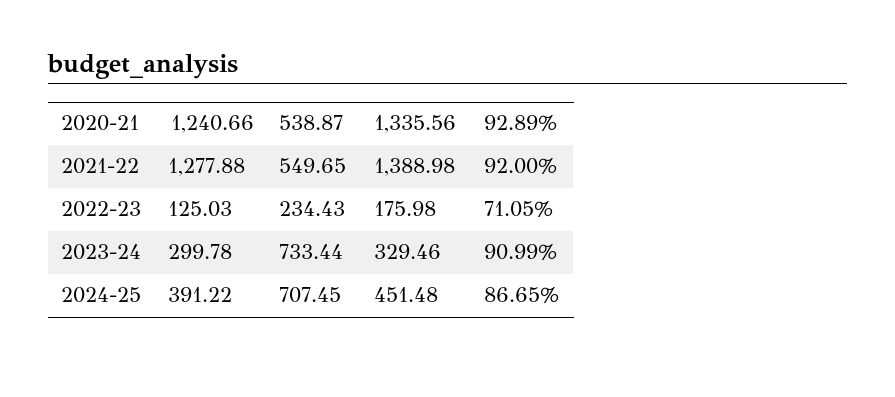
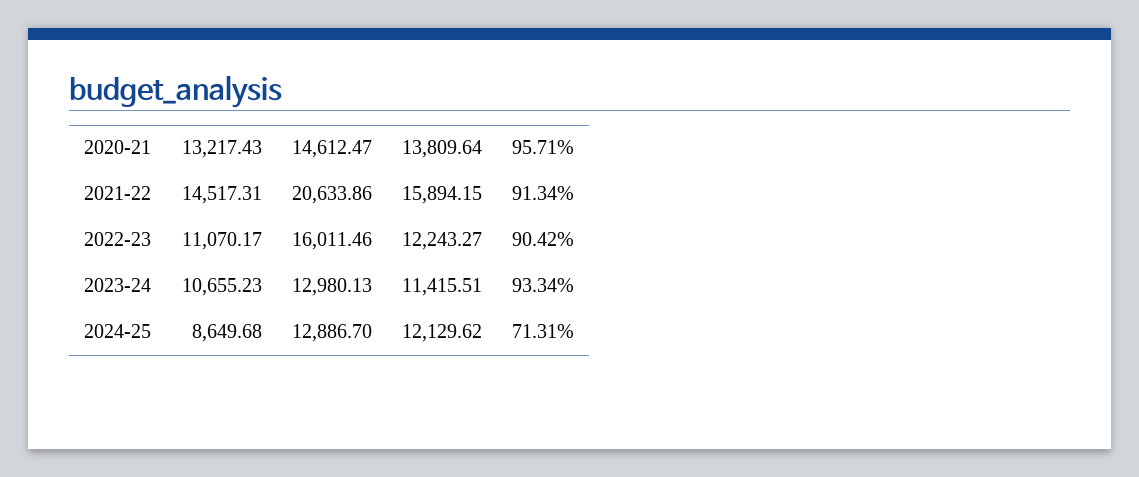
[170,115,254,133] [279,115,344,130] [374,115,457,133] [484,115,558,131] [61,158,140,174] [168,158,246,176] [279,158,347,173] [374,158,456,176] [484,158,558,174] [61,201,142,217] [168,201,233,217] [279,201,346,216] [374,201,437,216] [484,201,554,217] [61,244,142,260] [168,244,233,259] [279,244,344,259] [374,244,442,259] [484,244,558,260] [61,287,142,303] [168,287,233,302] [279,287,342,303] [374,287,439,302] [484,287,560,303] 1,240.66 | 538.87 | 1,335.56 | 92.89% // 2021-22 | 1,277.88 | 549.65 | 1,388.98 | 92.00% // 2022-23 | 125.03 | 234.43 | 175.98 | 71.05% // 2023-24 | 299.78 | 733.44 | 329.46 | 90.99% // 2024-25 | 391.22 | 707.45 | 451.48 | 86.65% -> [182,140,263,158] [292,140,373,158] [402,140,483,158] [512,140,575,154] [83,186,151,200] [182,186,263,204] [292,186,373,204] [402,186,483,204] [512,186,575,200] [83,232,151,246] [182,232,263,250] [292,232,373,250] [402,232,483,250] [512,232,575,246] [83,278,151,292] [182,278,263,296] [292,278,373,296] [402,278,483,296] [512,278,575,292] [83,324,151,338] [192,324,263,342] [292,324,373,342] [402,324,483,342] [512,324,575,338] 13,217.43 | 14,612.47 | 13,809.64 | 95.71% // 2021-22 | 14,517.31 | 20,633.86 | 15,894.15 | 91.34% // 2022-23 | 11,070.17 | 16,011.46 | 12,243.27 | 90.42% // 2023-24 | 10,655.23 | 12,980.13 | 11,415.51 | 93.34% // 2024-25 | 8,649.68 | 12,886.70 | 12,129.62 | 71.31%

